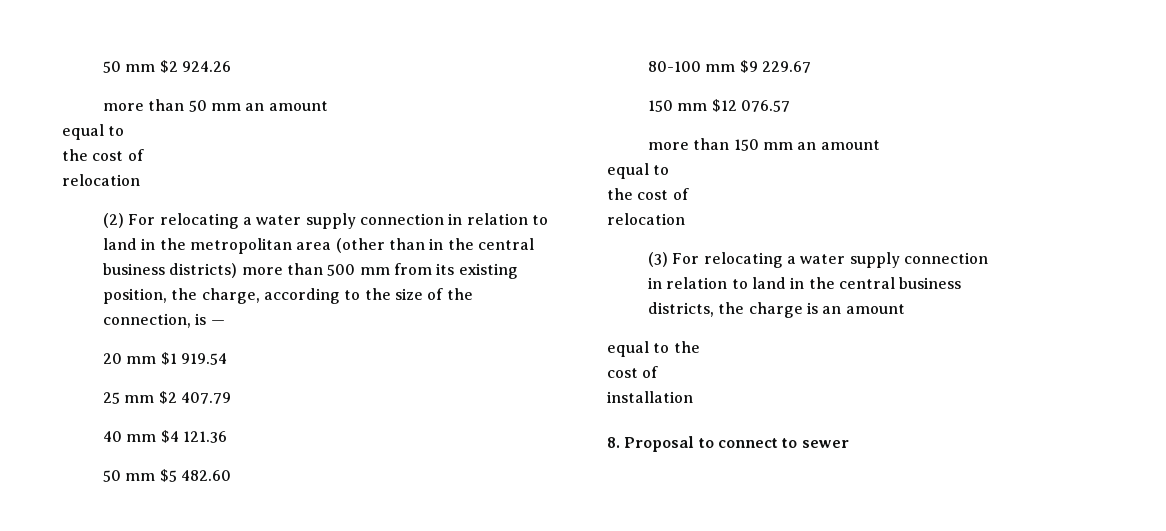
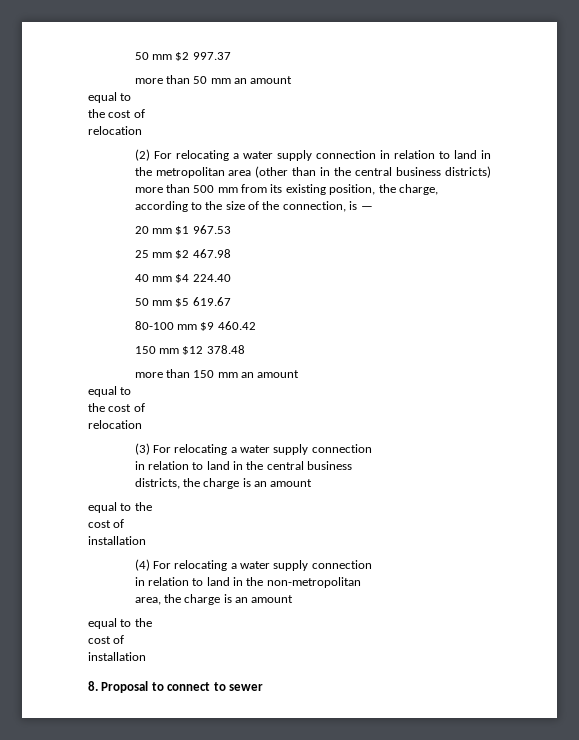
[182,61,232,72] 924.26 -> [192,52,231,60] 997.37
[181,353,228,365] 919.54 -> [192,225,231,234] 967.53
[181,392,232,404] 407.79 -> [192,249,231,258] 467.98
[183,431,228,443] 121.36 -> [192,274,231,282] 224.40
[181,470,232,481] 482.60 -> [192,297,231,306] 619.67
[762,61,812,73] 229.67 -> [217,321,256,330] 460.42
[741,100,791,112] 076.57 -> [206,345,245,354] 378.48
(693, 397) none -> [134,559,372,571] [134,577,361,588] [134,594,294,605] [88,618,152,629] [88,635,125,644] [88,652,146,661] // (4) For relocating a water supply connection // in relation to land in the non-metropolitan // area, the charge is an amount // equal to the // cost of // installation

